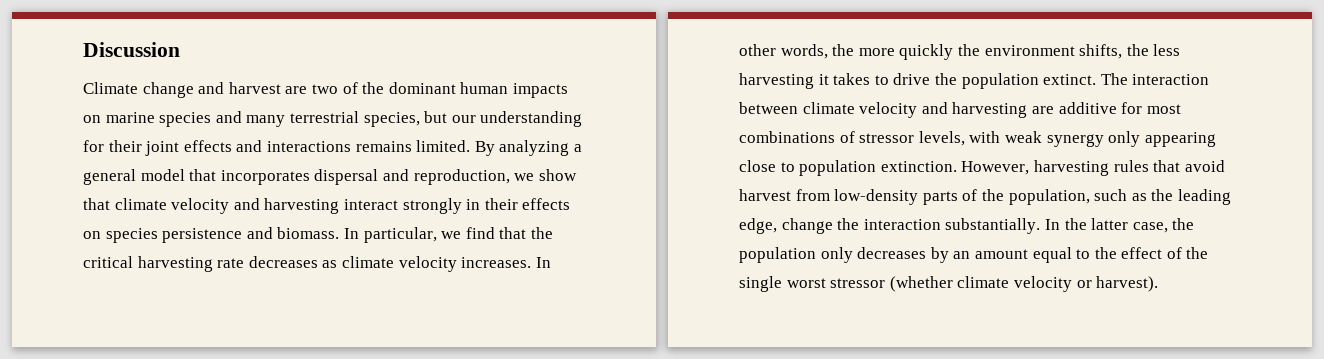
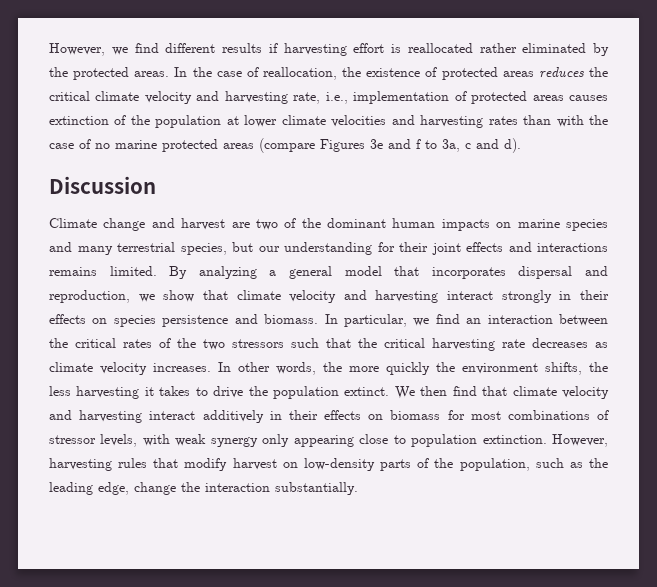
(83, 49) none -> [49,43,609,56] [49,67,609,80] [49,91,608,104] [49,115,608,128] [49,138,521,153] However, we find different results if harvesting effort is reallocated rather eliminated by the protected areas. In the case of reallocation, the existence of protected areas reduces the critical climate velocity and harvesting rate, i.e., implementation of protected areas causes extinction of the population at lower climate velocities and harvesting rates than with the case of no marine protected areas (compare Figures 3e and f to 3a, c and d). //
(495, 233) none -> [466,314,609,326] [49,338,319,350] an interaction between the critical rates of the two stressors such
[1100,73,1210,85] [739,102,1117,118] The interaction between climate velocity and harvesting are additive -> [394,386,609,399] [49,410,441,423] We then find that climate velocity and harvesting interact additively in their effects on biomass
[1184,160,1225,172] [739,189,830,201] avoid harvest from -> [184,458,298,471] modify harvest on
[1044,218,1195,233] [739,247,1209,263] [739,276,1159,292] In the latter case, the population only decreases by an amount equal to the effect of the single worst stressor (whether climate velocity or harvest). -> (358, 488) none

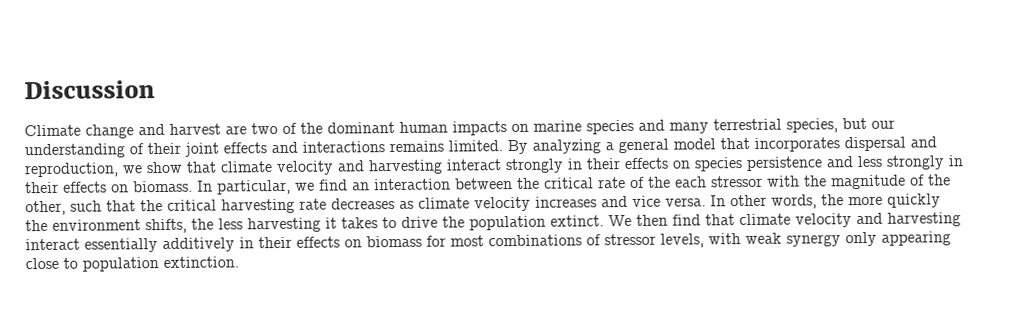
[49,43,609,56] [49,67,609,80] [49,91,608,104] [49,115,608,128] [49,138,521,153] However, we find different results if harvesting effort is reallocated rather eliminated by the protected areas. In the case of reallocation, the existence of protected areas reduces the critical climate velocity and harvesting rate, i.e., implementation of protected areas causes extinction of the population at lower climate velocities and harvesting rates than with the case of no marine protected areas (compare Figures 3e and f to 3a, c and d). // -> (24, 90) none
[377,242,395,252] for -> [129,143,144,155] of
(258, 319) none -> [857,155,964,170] [25,181,129,194] less strongly in their effects on
[123,338,284,350] rates of the two stressors -> [598,174,951,190] [25,200,66,216] rate of the each stressor with the magnitude of the other,
[153,363,211,372] increases. -> [535,195,706,208] increases and vice versa.
(196, 415) none -> [84,238,158,253] essentially
[552,434,608,447] [49,458,608,471] [49,482,358,495] However, harvesting rules that modify harvest on low-density parts of the population, such as the leading edge, change the interaction substantially. -> (239, 262) none

